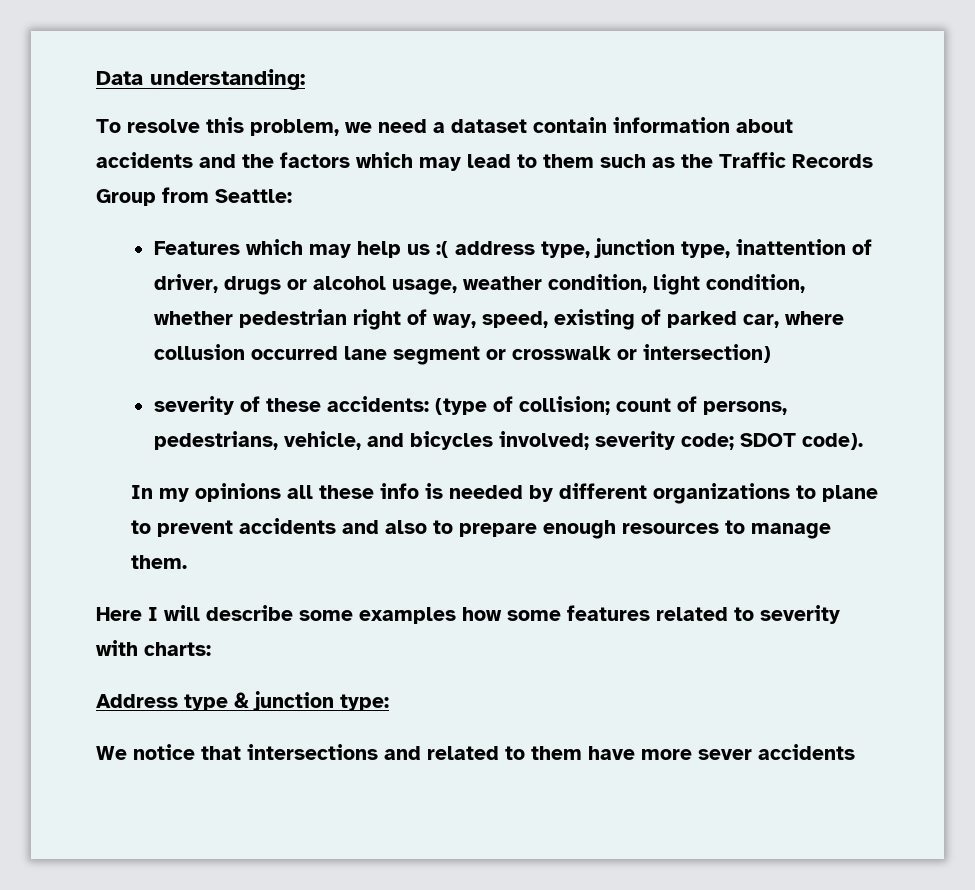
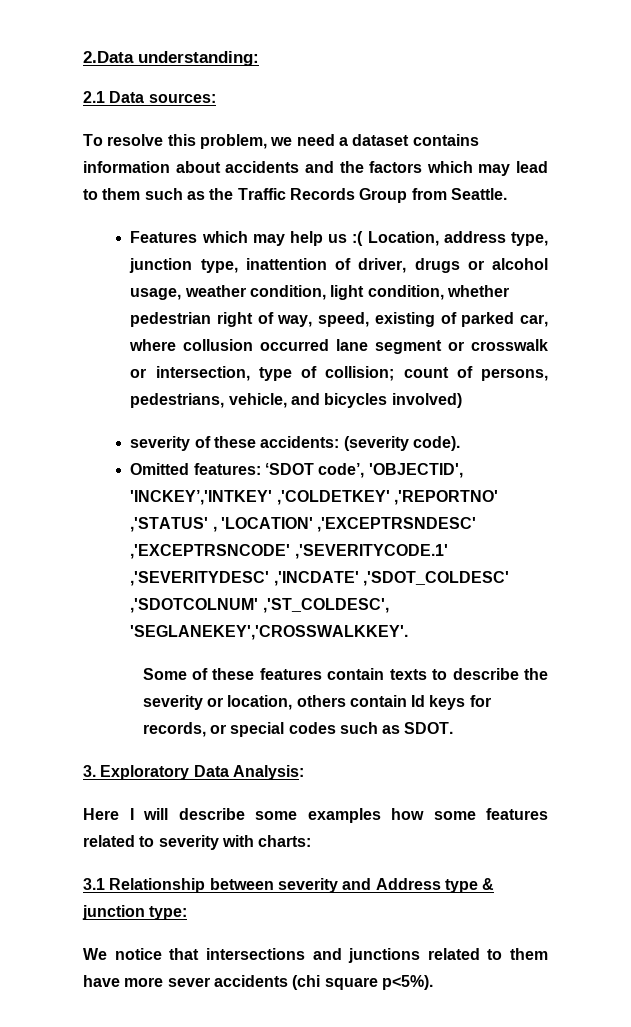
[96,69,305,90] Data understanding: -> [83,51,259,66] [83,91,216,103] 2.Data understanding: // 2.1 Data sources:
[533,117,607,133] contain -> [412,134,479,146] contains
[215,189,292,203] Seattle: -> [450,188,507,200] Seattle.
(449, 249) none -> [367,231,439,246] Location,
[642,344,771,363] [153,396,487,415] intersection) // severity of these accidents: (type -> [155,366,292,381] intersection, type
[498,431,863,450] [131,483,879,504] [131,518,832,539] [131,555,188,569] involved; severity code; SDOT code). // In my opinions all these info is needed by different organizations to plane to prevent accidents and also to prepare enough resources to manage them. -> [391,393,462,408] [130,436,460,451] [130,463,463,478] [130,490,499,505] [130,517,477,532] [130,544,448,559] [130,571,510,586] [130,598,389,613] [130,625,409,640] [142,668,548,680] [142,695,491,710] [142,722,454,737] [83,765,304,780] involved) // severity of these accidents: (severity code). // Omitted features: ‘SDOT code’, 'OBJECTID', 'INCKEY’,'INTKEY' ,'COLDETKEY' ,'REPORTNO' ,'STATUS' , 'LOCATION' ,'EXCEPTRSNDESC' ,'EXCEPTRSNCODE' ,'SEVERITYCODE.1' ,'SEVERITYDESC' ,'INCDATE' ,'SDOT_COLDESC' ,'SDOTCOLNUM' ,'ST_COLDESC', 'SEGLANEKEY','CROSSWALKKEY'. // Some of these features contain texts to describe the severity or location, others contain Id keys for records, or special codes such as SDOT. // 3. Exploratory Data Analysis:
(211, 649) none -> [83,878,372,893] 3.1 Relationship between severity and
(421, 753) none -> [348,948,421,963] junctions
(855, 752) none -> [292,975,433,990] (chi square p<5%).

